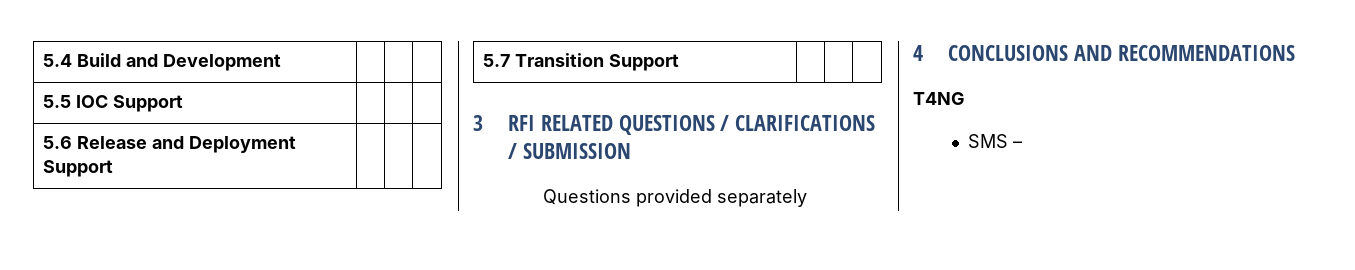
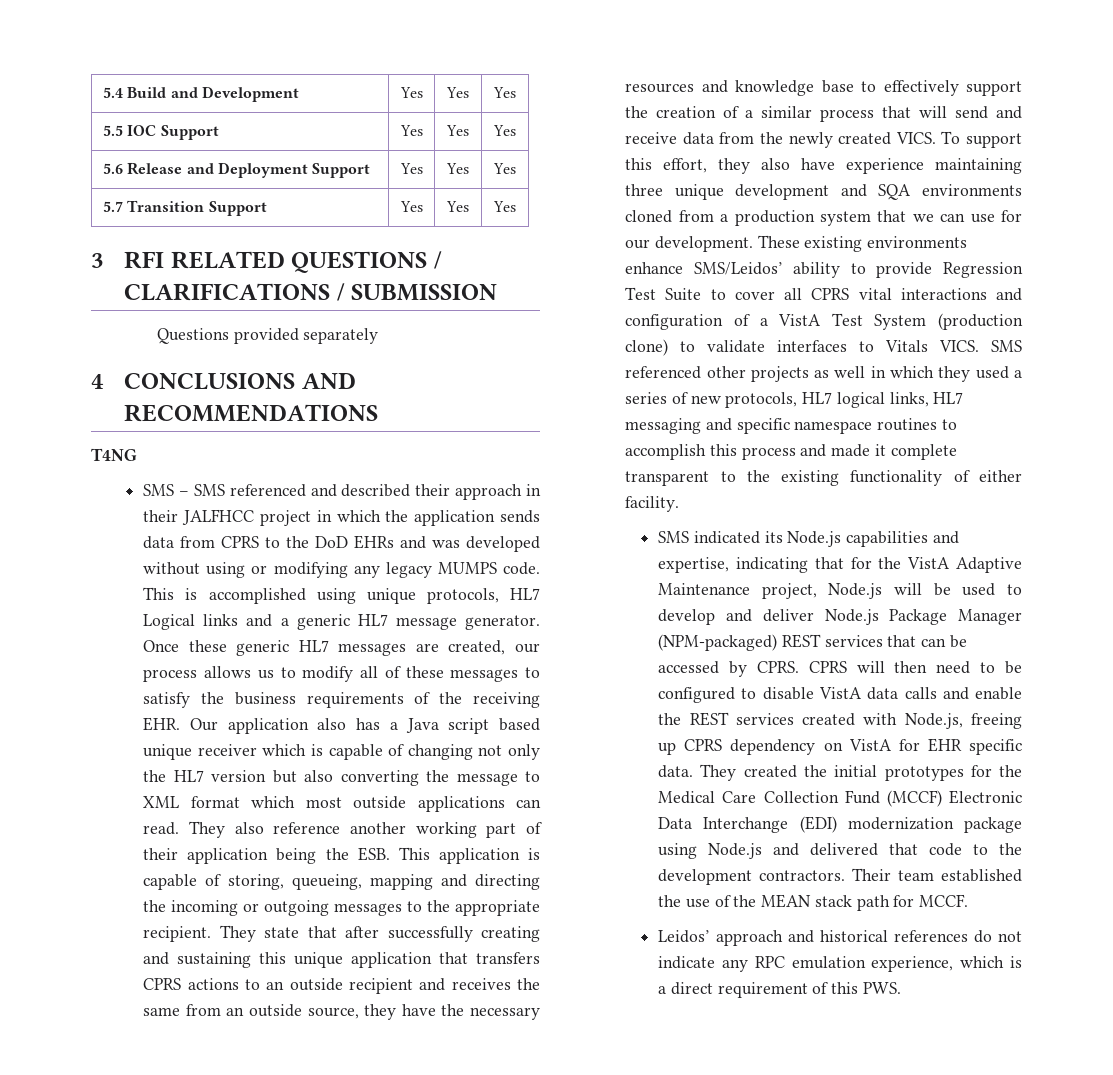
(281, 62) | | -> [399,87,423,98] [446,87,469,98] [493,87,516,98] Yes | Yes | Yes
(183, 103) | | -> [399,125,423,136] [446,125,469,136] [493,125,516,136] Yes | Yes | Yes
(113, 168) | | -> [399,163,423,174] [446,163,469,174] [493,163,516,174] Yes | Yes | Yes
(679, 62) | | -> [399,201,423,212] [446,201,469,212] [493,201,516,212] Yes | Yes | Yes
(1022, 144) none -> [193,484,541,500] [143,509,540,526] [143,535,541,552] [143,562,541,578] [143,587,540,604] [143,614,540,630] [143,640,540,656] [143,666,541,682] [143,692,540,708] [143,717,540,734] [143,744,540,760] [143,770,540,786] [143,796,541,812] [143,821,542,838] [143,847,541,864] [143,874,541,890] [143,900,540,916] [143,925,540,942] [143,952,540,968] [143,978,540,994] [143,1004,540,1020] [625,80,1022,96] [625,106,1022,122] [625,131,1022,148] [625,158,1022,174] [625,184,1022,200] [625,210,1022,226] [625,235,968,252] [625,262,1023,278] [625,287,1022,301] [625,313,1023,330] [625,339,1022,356] [625,366,1022,382] [625,392,964,408] [625,418,957,434] [625,444,957,460] [625,470,1022,486] [625,496,680,512] [658,531,959,547] [658,557,1022,573] [658,583,1022,599] [658,609,1022,625] [658,634,967,651] [658,661,1022,677] [658,687,1022,703] [658,712,1022,729] [658,738,1023,755] [658,764,1022,781] [658,790,1022,807] [658,816,1022,833] [658,843,1022,859] [658,868,1022,885] [658,894,969,911] [658,930,1022,946] [658,956,1022,972] [658,982,901,998] SMS referenced and described their approach in their JALFHCC project in which the application sends data from CPRS to the DoD EHRs and was developed without using or modifying any legacy MUMPS code. This is accomplished using unique protocols, HL7 Logical links and a generic HL7 message generator. Once these generic HL7 messages are created, our process allows us to modify all of these messages to satisfy the business requirements of the receiving EHR. Our application also has a Java script based unique receiver which is capable of changing not only the HL7 version but also converting the message to XML format which most outside applications can read. They also reference another working part of their application being the ESB. This application is capable of storing, queueing, mapping and directing the incoming or outgoing messages to the appropriate recipient. They state that after successfully creating and sustaining this unique application that transfers CPRS actions to an outside recipient and receives the same from an outside source, they have the necessary resources and knowledge base to effectively support the creation of a similar process that will send and receive data from the newly created VICS. To support this effort, they also have experience maintaining three unique development and SQA environments cloned from a production system that we can use for our development. These existing environments enhance SMS/Leidos’ ability to provide Regression Test Suite to cover all CPRS vital interactions and configuration of a VistA Test System (production clone) to validate interfaces to Vitals VICS. SMS referenced other projects as well in which they used a series of new protocols, HL7 logical links, HL7 messaging and specific namespace routines to accomplish this process and made it complete transparent to the existing functionality of either facility. // SMS indicated its Node.js capabilities and expertise, indicating that for the VistA Adaptive Maintenance project, Node.js will be used to develop and deliver Node.js Package Manager (NPM-packaged) REST services that can be accessed by CPRS. CPRS will then need to be configured to disable VistA data calls and enable the REST services created with Node.js, freeing up CPRS dependency on VistA for EHR specific data. They created the initial prototypes for the Medical Care Collection Fund (MCCF) Electronic Data Interchange (EDI) modernization package using Node.js and delivered that code to the development contractors. Their team established the use of the MEAN stack path for MCCF. // Leidos’ approach and historical references do not indicate any RPC emulation experience, which is a direct requirement of this PWS.

